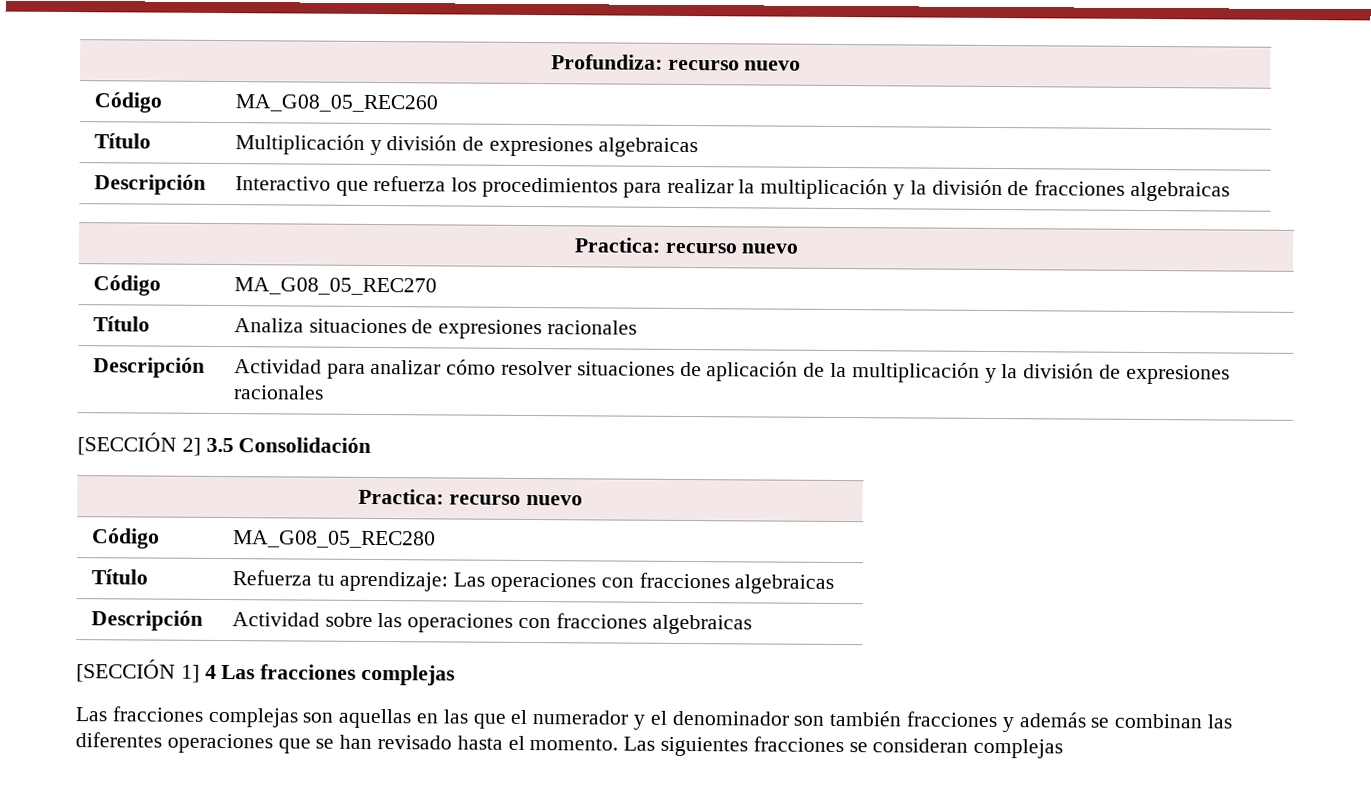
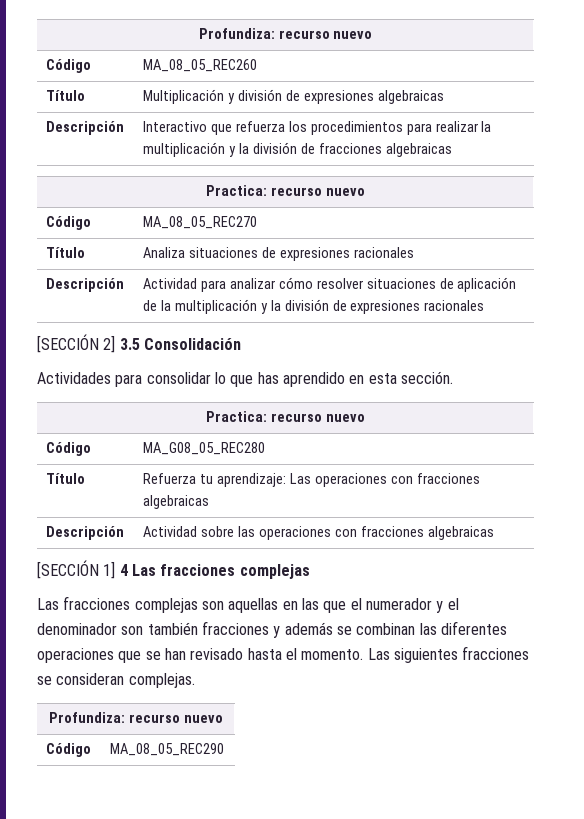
[550,54,802,71] [93,92,162,113] [234,94,438,113] Profundiza: recurso nuevo // Código | MA_G08_05_REC260 -> [198,28,373,39] [46,59,92,73] [143,59,258,72] Profundiza: recurso nuevo // Código | MA_08_05_REC260
[233,277,437,296] MA_G08_05_REC270 -> [143,216,258,229] MA_08_05_REC270
(372, 445) none -> [37,371,453,387] // Actividades para consolidar lo que has aprendido en esta sección.
[973,738,1064,759] complejas -> [128,673,195,688] [49,712,223,723] [46,743,92,757] [110,743,225,756] complejas. // Profundiza: recurso nuevo // Código | MA_08_05_REC290

